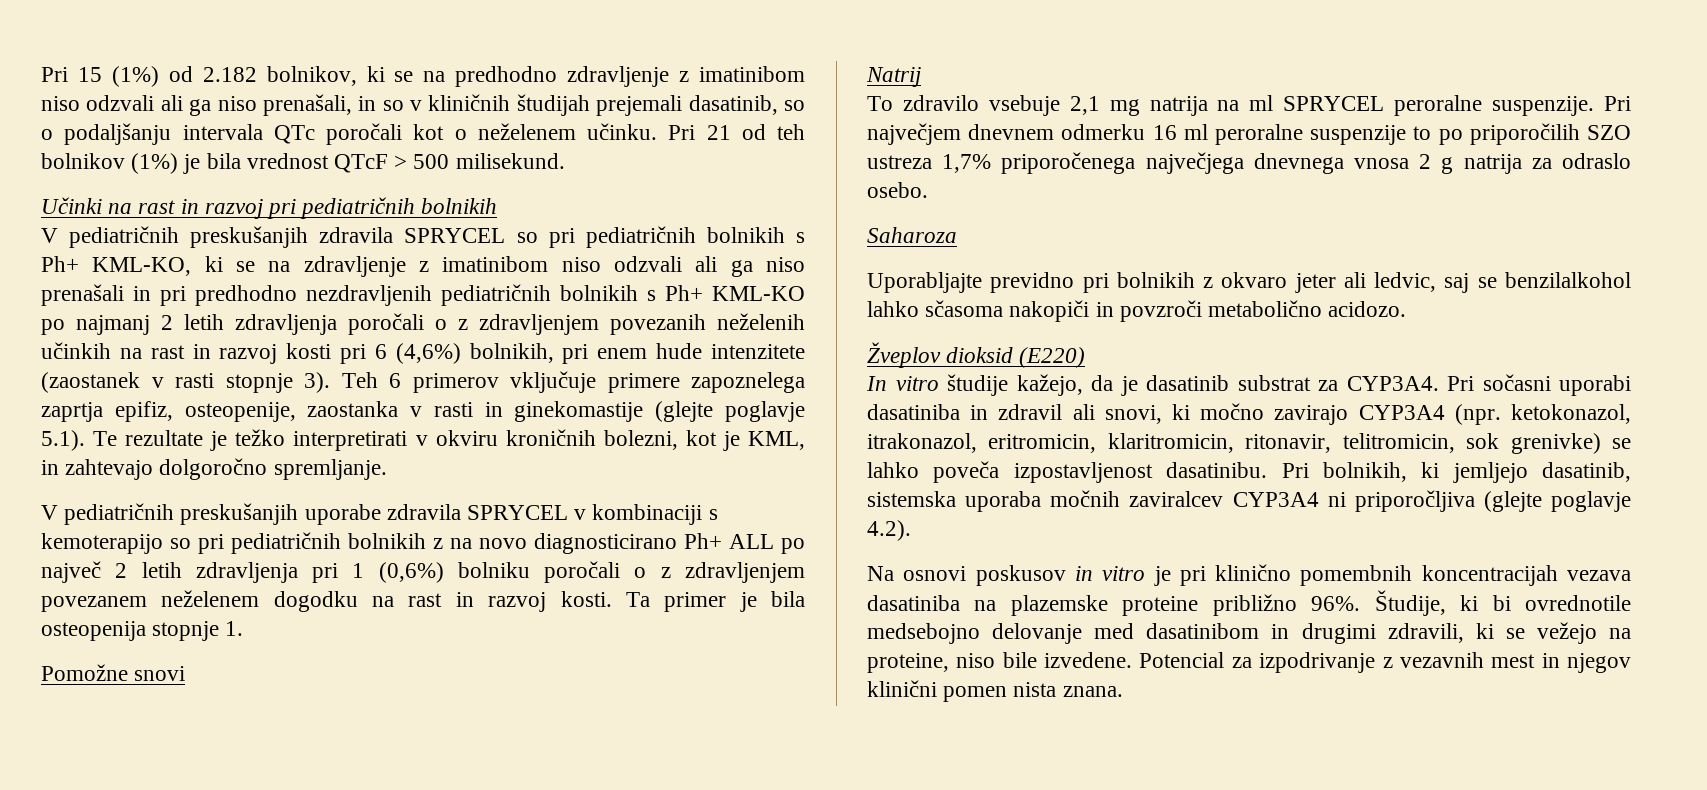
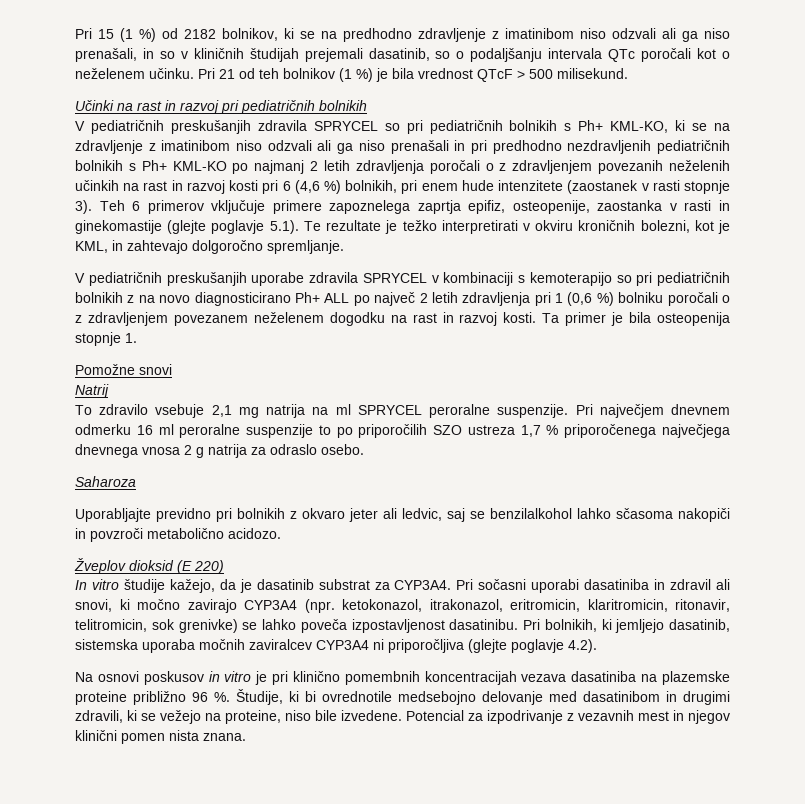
[111,66,257,87] (1%) od 2.182 -> [120,28,216,42] (1 %) od 2182
[131,153,179,174] (1%) -> [339,68,373,82] (1 %)
[395,343,461,364] (4,6%) -> [294,180,342,194] (4,6 %)
[378,562,444,583] (0,6%) -> [567,292,614,306] (0,6 %)
[942,154,992,173] 1,7% -> [520,425,559,437] 1,7 %
[1019,347,1086,368] (E220) -> [177,560,224,574] (E 220)
[1311,596,1361,611] 96%. -> [192,692,230,702] 96 %.

